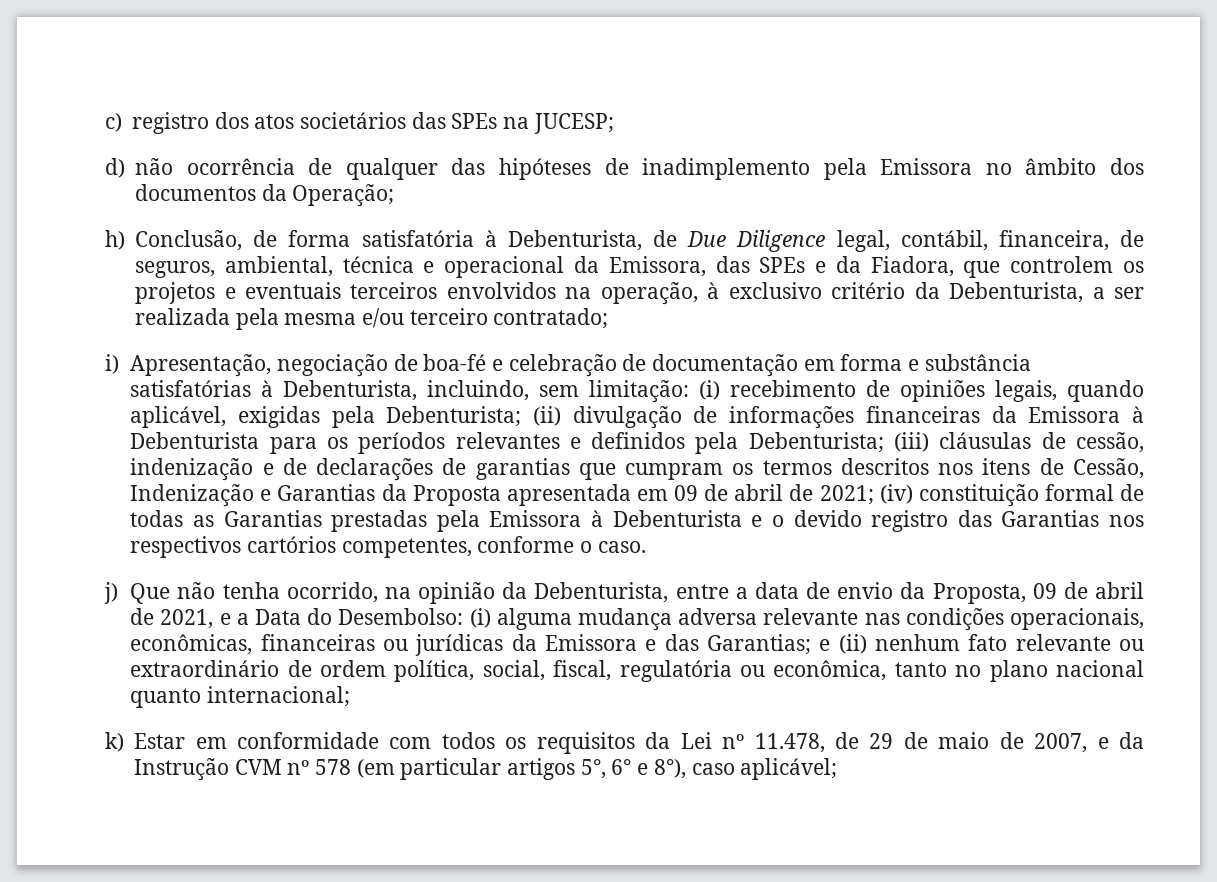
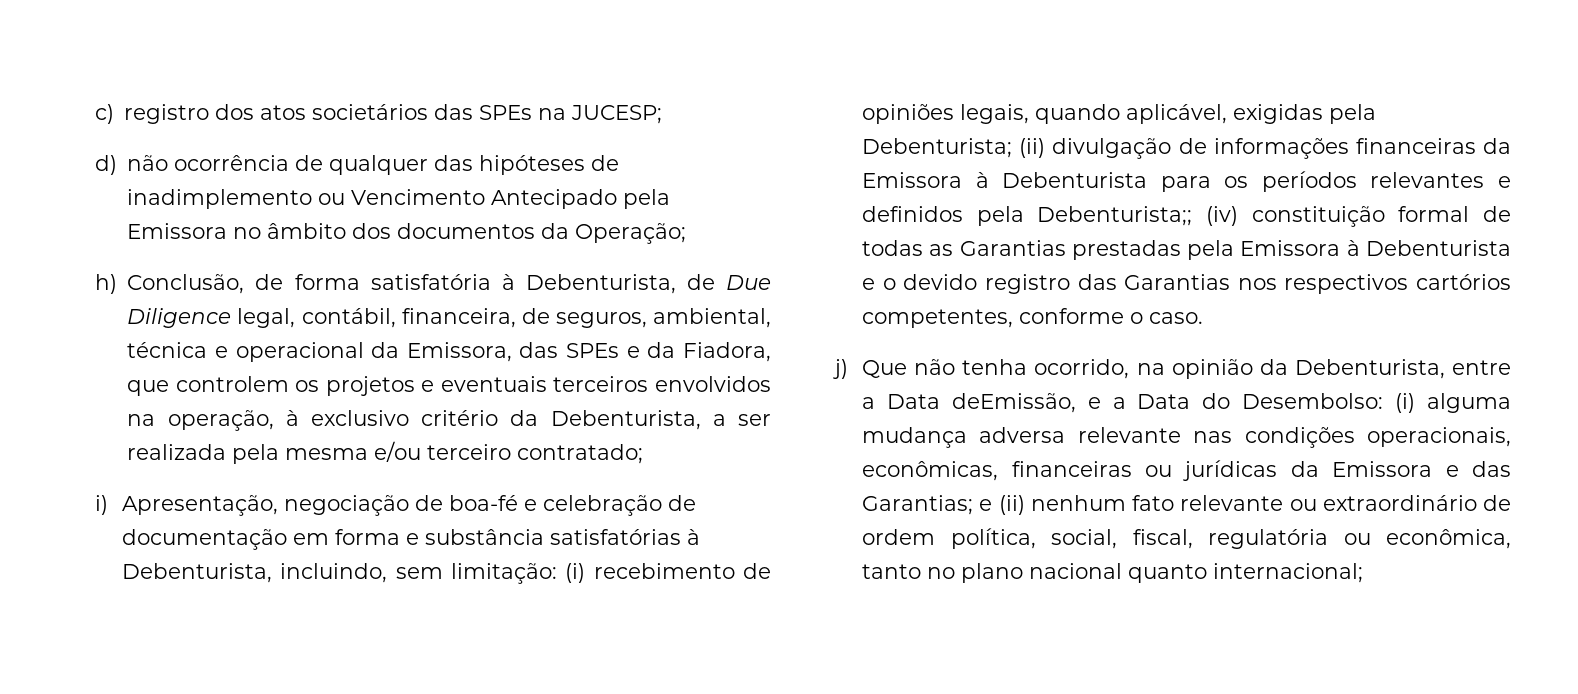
(811, 169) none -> [318,189,618,209] ou Vencimento Antecipado
[748,432,1144,453] [130,458,1145,481] [130,484,874,507] Debenturista; (iii) cláusulas de cessão, indenização e de declarações de garantias que cumpram os termos descritos nos itens de Cessão, Indenização e Garantias da Proposta apresentada em 09 de abril de 2021; -> [1037,206,1193,226] Debenturista;;
[754,582,1145,604] [130,608,214,629] data de envio da Proposta, 09 de abril de 2021, -> [886,393,1076,413] Data deEmissão,
[104,732,1145,754] [134,758,838,781] // k) Estar em conformidade com todos os requisitos da Lei nº 11.478, de 29 de maio de 2007, e da Instrução CVM nº 578 (em particular artigos 5°, 6° e 8°), caso aplicável; -> (1364, 573) none

